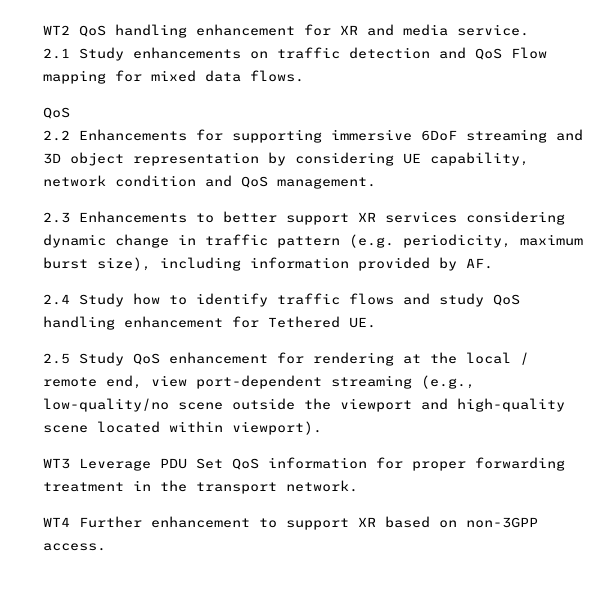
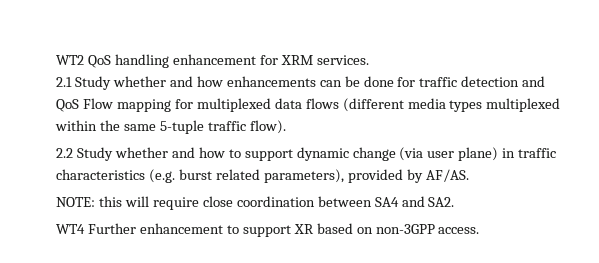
[339,24,529,36] [42,47,268,61] XR and media service. // 2.1 Study enhancements on -> [280,55,369,65] [56,76,416,90] XRM services. // 2.1 Study whether and how enhancements can be done for
[150,70,304,82] [42,107,70,119] [42,129,583,143] [42,152,529,166] [42,175,376,189] [42,211,565,225] [42,234,583,248] [42,257,493,271] [42,293,520,307] [42,316,376,330] [42,352,529,366] [42,375,475,389] [42,398,565,412] [42,421,322,435] [42,457,565,471] [42,480,358,494] mixed data flows. // QoS // 2.2 Enhancements for supporting immersive 6DoF streaming and 3D object representation by considering UE capability, network condition and QoS management. // 2.3 Enhancements to better support XR services considering dynamic change in traffic pattern (e.g. periodicity, maximum burst size), including information provided by AF. // 2.4 Study how to identify traffic flows and study QoS handling enhancement for Tethered UE. // 2.5 Study QoS enhancement for rendering at the local / remote end, view port-dependent streaming (e.g., low-quality/no scene outside the viewport and high-quality scene located within viewport). // WT3 Leverage PDU Set QoS information for proper forwarding treatment in the transport network. -> [196,98,561,112] [55,120,286,134] [56,147,557,161] [56,169,469,183] [56,196,455,210] multiplexed data flows (different media types multiplexed within the same 5-tuple traffic flow). // 2.2 Study whether and how to support dynamic change (via user plane) in traffic characteristics (e.g. burst related parameters), provided by AF/AS. // NOTE: this will require close coordination between SA4 and SA2.

